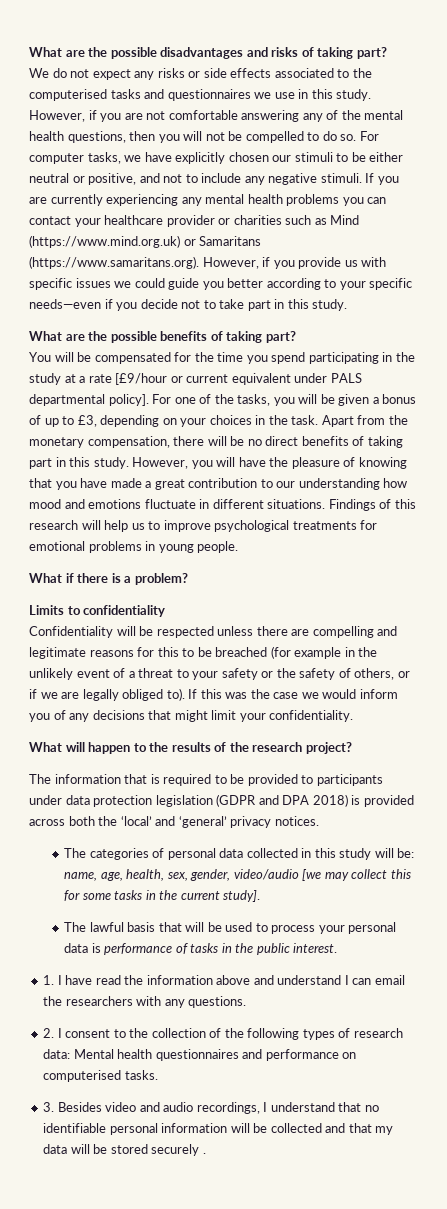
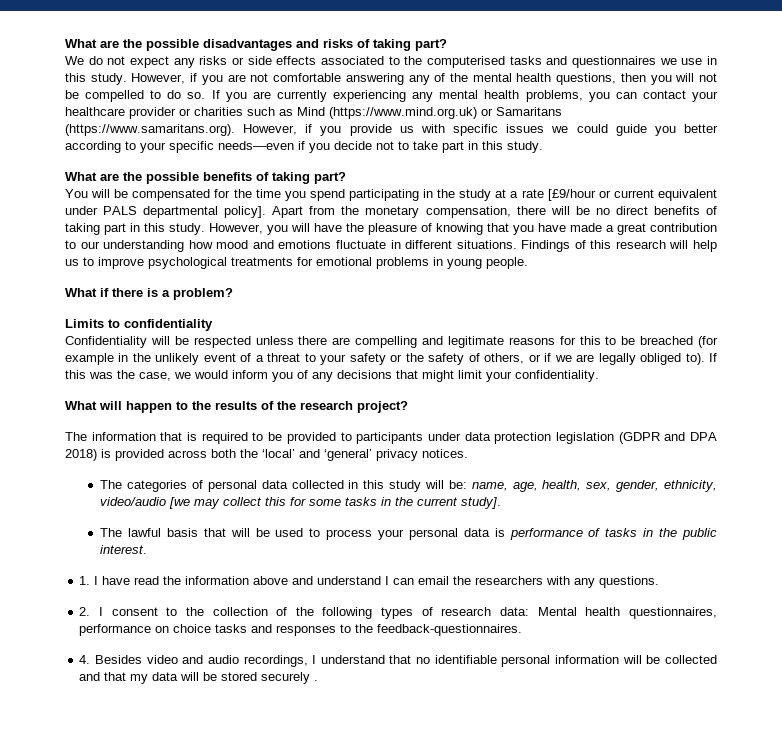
[359,131,379,141] [29,152,404,164] [29,173,362,185] For computer tasks, we have explicitly chosen our stimuli to be either neutral or positive, and not to include any negative stimuli. -> (206, 95) none
[286,194,340,206] problems -> [525,90,583,102] problems,
[152,394,417,406] [29,415,319,427] For one of the tasks, you will be given a bonus of up to £3, depending on your choices in the task. -> (267, 212) none
[273,692,299,699] case -> [139,372,171,381] case,
(231, 875) none -> [663,480,717,492] ethnicity,
[155,1049,357,1061] [43,1070,158,1082] [43,1102,55,1112] questionnaires and performance on computerised tasks. // 3. -> [628,607,717,619] [79,624,523,636] [79,655,91,664] questionnaires, performance on choice tasks and responses to the feedback-questionnaires. // 4.

